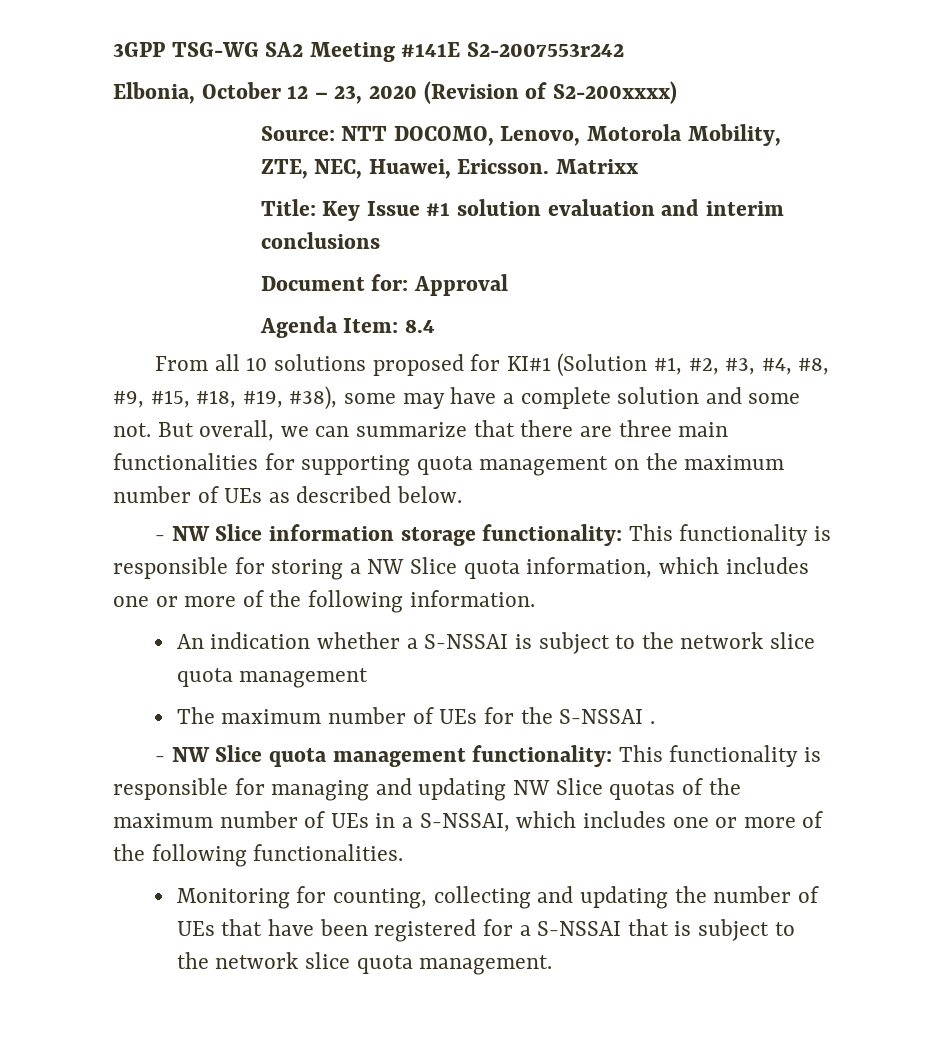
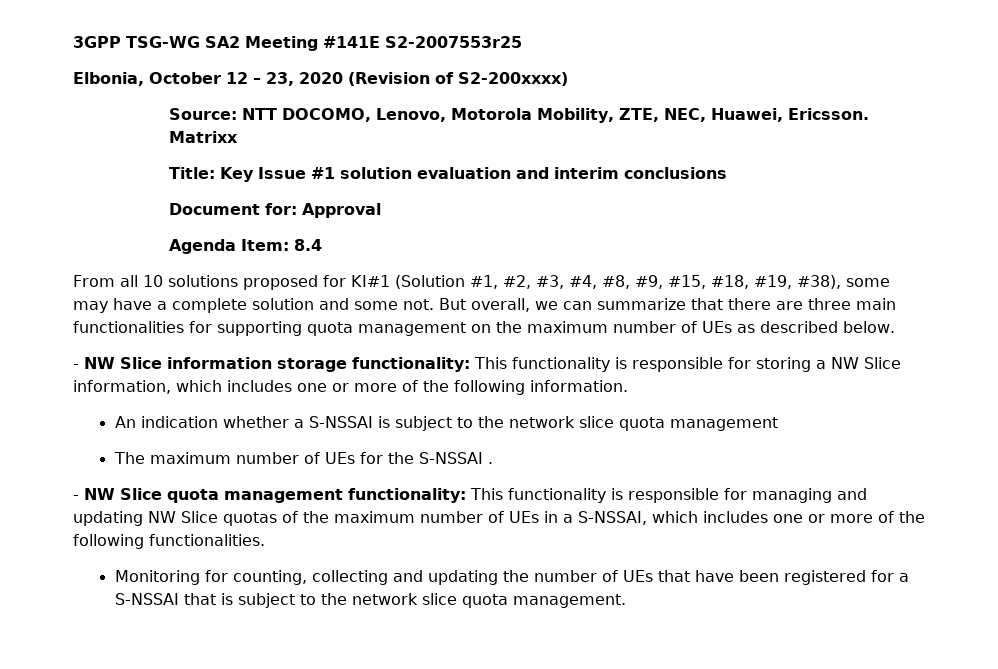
[467,42,625,57] S2-2007553r242 -> [385,36,522,48] S2-2007553r25
[463,560,520,579] quota -> (901, 363) none

